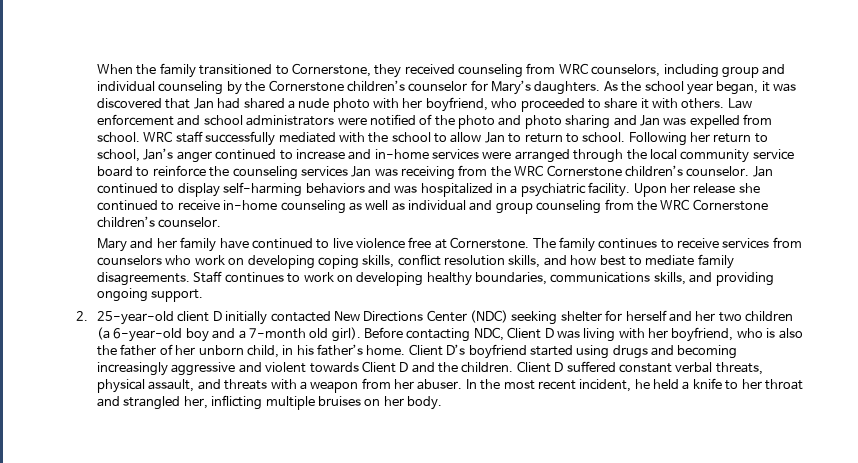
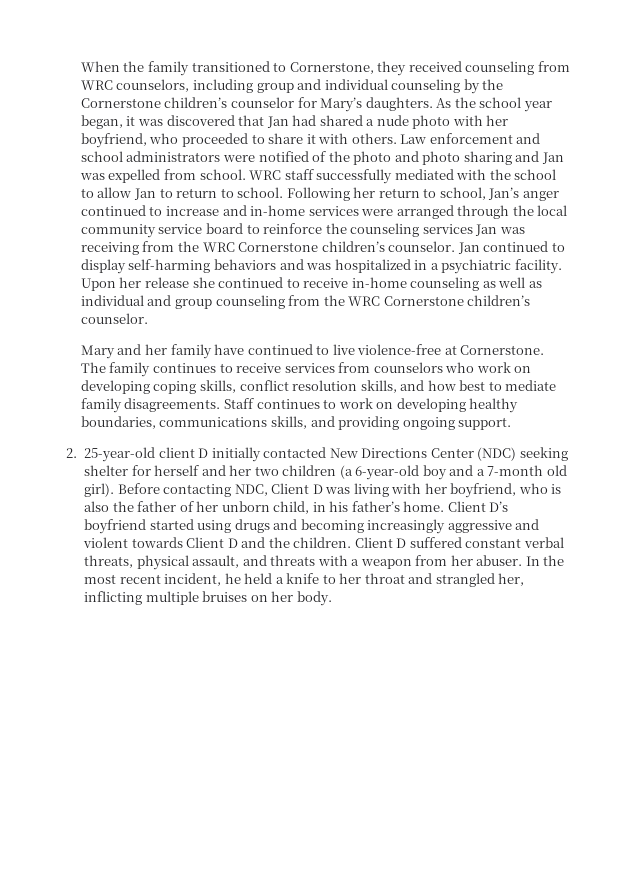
[356,237,432,249] violence free -> [357,344,442,355] violence-free

